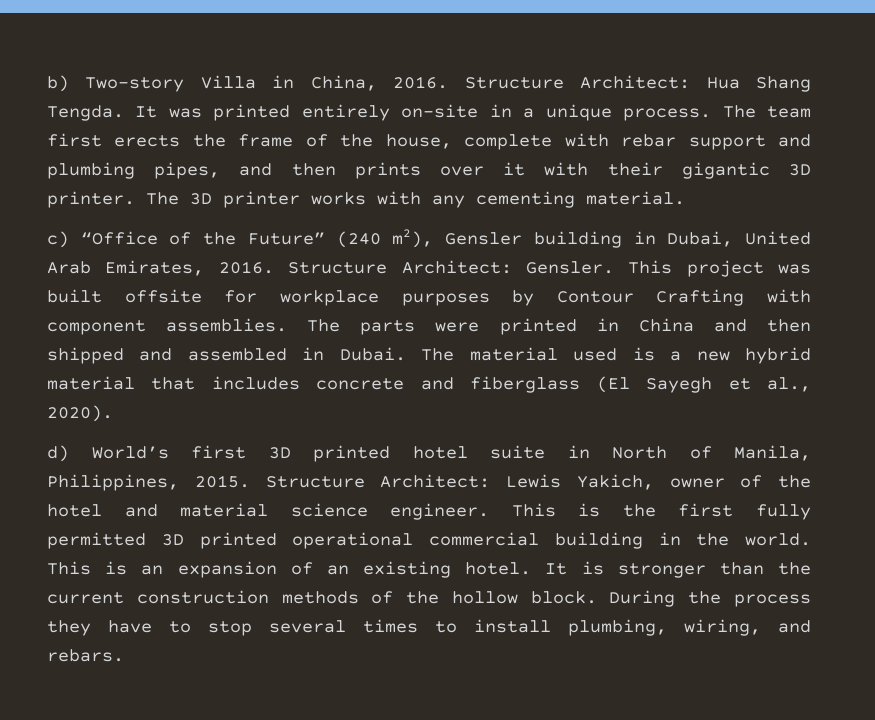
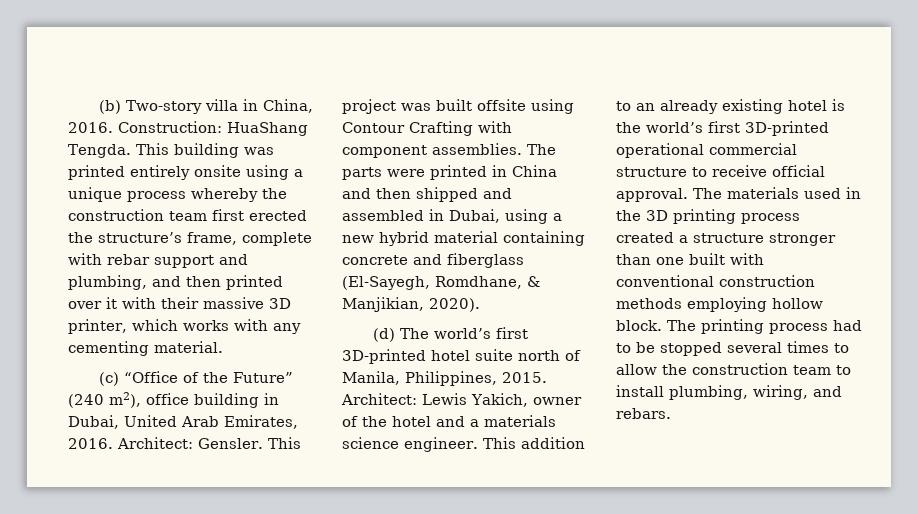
[47,75,812,92] [47,104,812,121] [47,133,452,149] b) Two-story Villa in China, 2016. Structure Architect: Hua Shang Tengda. It was printed entirely on-site in a unique process. The team first erects the frame of the house, -> [99,99,314,114] [68,121,308,136] [68,143,274,158] [68,165,303,180] [68,187,287,202] [68,209,307,221] [68,232,237,245] (b) Two-story villa in China, 2016. Construction: HuaShang Tengda. This building was printed entirely onsite using a unique process whereby the construction team first erected the structure’s frame,
[47,162,421,179] plumbing pipes, and then prints -> [68,275,283,290] plumbing, and then printed
[681,162,811,179] [47,191,300,208] gigantic 3D printer. The 3D printer -> [203,297,291,309] [68,319,178,334] massive 3D printer, which
[47,231,69,248] c) -> [99,372,120,386] (c)
[445,232,523,245] Gensler -> [146,393,189,405] office
[288,262,388,274] Structure -> (113, 443) none
[224,290,535,306] for workplace purposes by -> [531,99,574,114] using
[339,347,655,361] Dubai. The material used is -> [449,209,548,224] Dubai, using
[151,376,300,390] that includes -> [503,231,585,246] containing
[596,376,812,393] [47,405,113,422] [47,445,667,462] (El Sayegh et al., 2020). // d) World’s first 3D printed hotel suite in North -> [342,276,540,290] [342,297,480,312] [373,327,529,342] [342,349,560,364] (El-Sayegh, Romdhane, & Manjikian, 2020). // (d) The world’s first 3D-printed hotel suite north
[265,476,365,488] Structure -> (547, 377) none
[180,503,269,517] material -> [470,415,556,427] a materials
[578,503,811,520] [47,532,811,549] [47,561,811,578] [47,590,812,607] [47,619,418,636] is the first fully permitted 3D printed operational commercial building in the world. This is an expansion of an existing hotel. It is stronger than the current construction methods of the hollow block. During the process they have to stop several times -> [520,437,585,449] [616,99,845,114] [616,121,829,136] [616,143,797,158] [616,165,825,177] [616,187,861,202] [616,209,800,224] [616,232,836,246] [616,253,764,265] [616,275,815,287] [616,297,823,312] [616,319,862,334] [616,341,849,356] [616,363,831,375] addition to an already existing hotel is the world’s first 3D-printed operational commercial structure to receive official approval. The materials used in the 3D printing process created a structure stronger than one built with conventional construction methods employing hollow block. The printing process had to be stopped several times to allow the construction team

